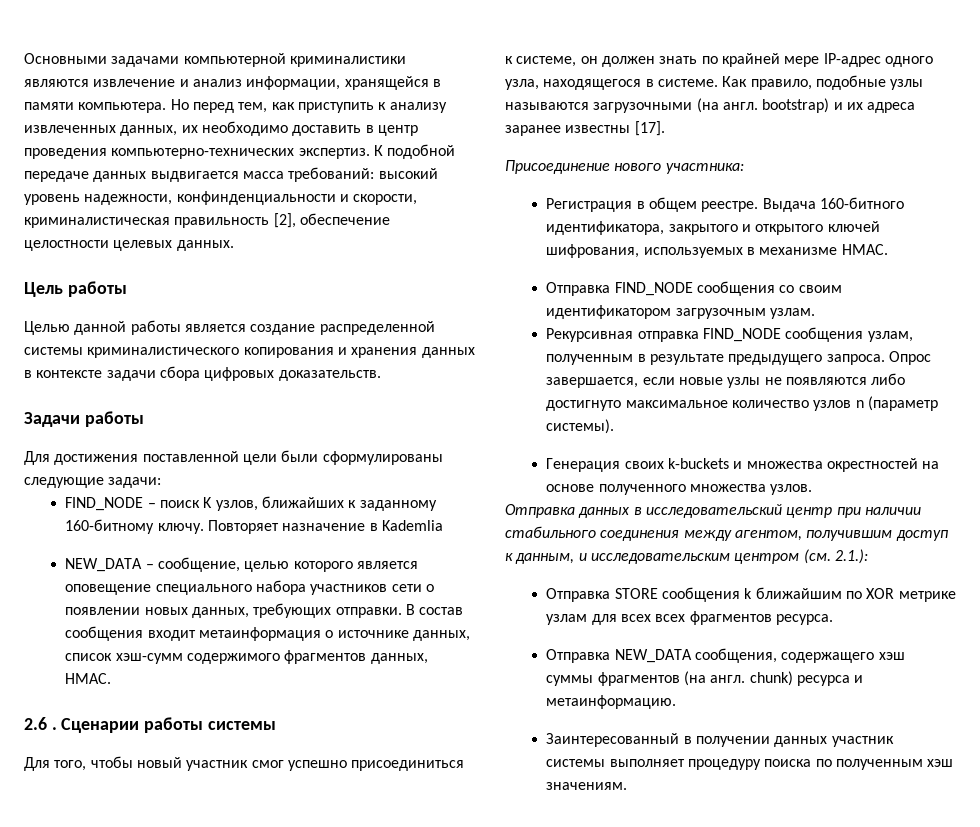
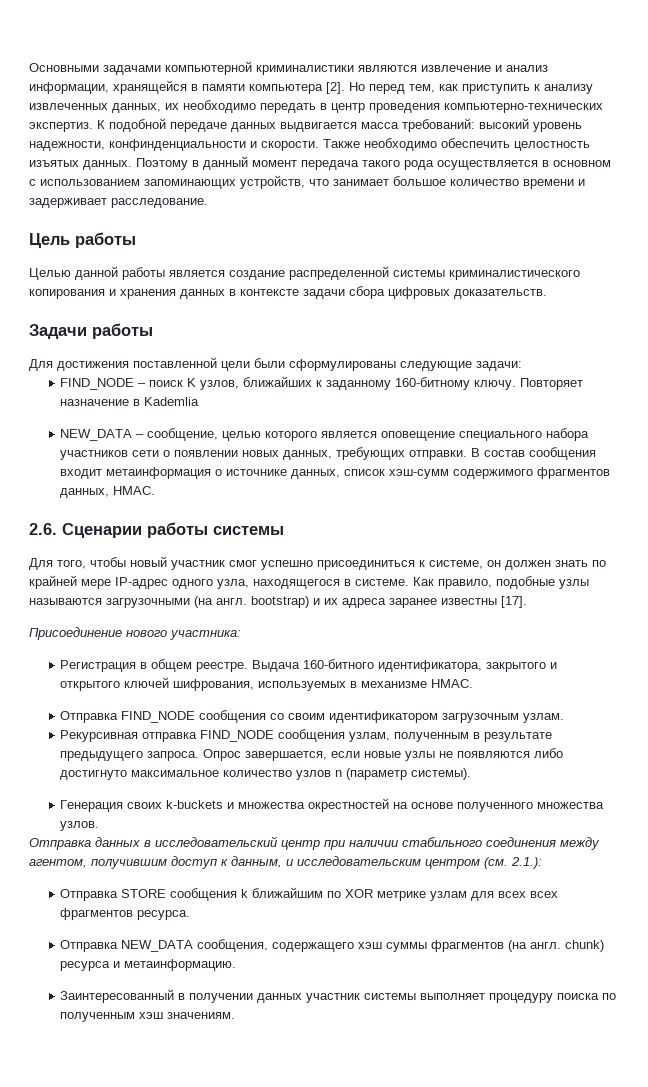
[78,102,167,113] компьютера. -> [249,82,345,94] компьютера [2].
[292,125,362,136] доставить -> [260,103,316,113] передать
[353,194,418,205] [24,213,390,228] [24,240,234,251] скорости, криминалистическая правильность [2], обеспечение целостности целевых данных. -> [261,138,590,151] [29,156,611,170] [29,175,585,189] [29,198,208,208] скорости. Также необходимо обеспечить целостность изъятых данных. Поэтому в данный момент передача такого рода осуществляется в основном с использованием запоминающих устройств, что занимает большое количество времени и задерживает расследование.
[24,717,57,730] 2.6 . -> [29,523,57,535] 2.6.

